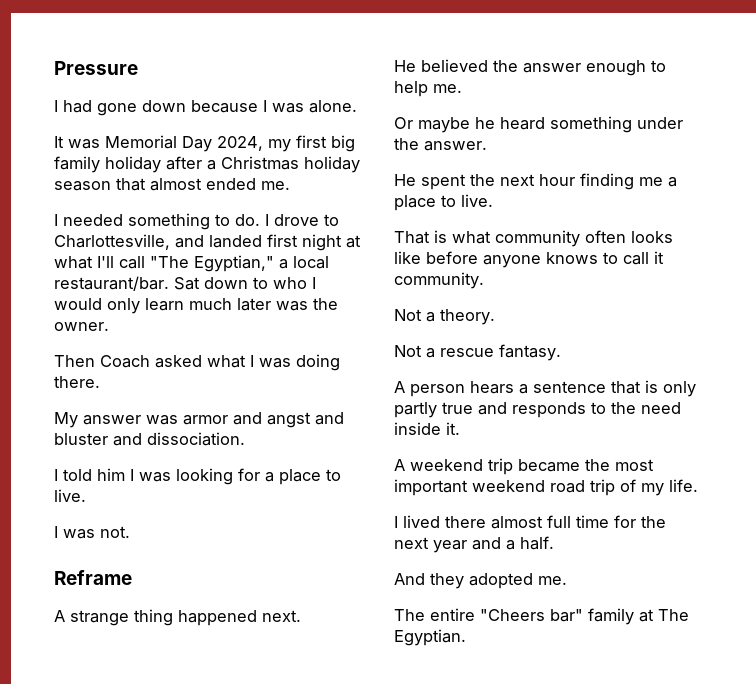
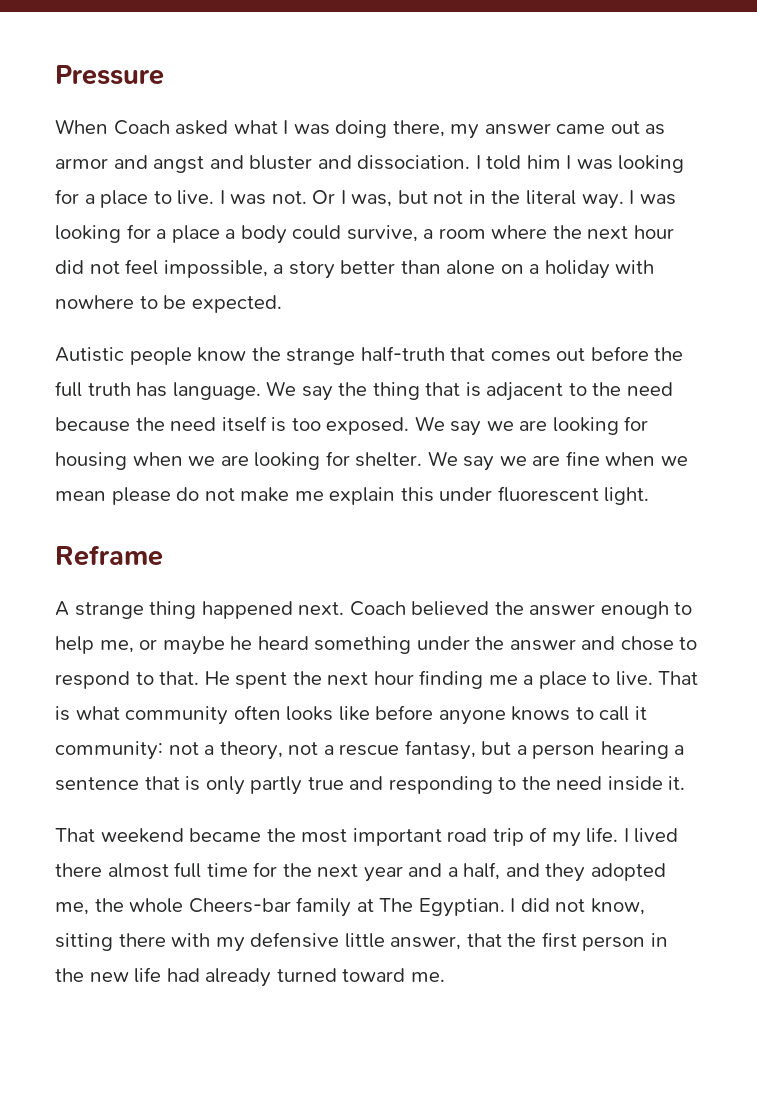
[54,100,357,116] [54,135,355,152] [54,156,360,173] [54,178,290,191] [54,213,339,230] [54,234,361,251] [54,255,329,272] [54,276,316,291] [54,298,338,314] [54,322,109,331] [54,355,95,367] I had gone down because I was alone. // It was Memorial Day 2024, my first big family holiday after a Christmas holiday season that almost ended me. // I needed something to do. I drove to Charlottesville, and landed first night at what I'll call "The Egyptian," a local restaurant/bar. Sat down to who I would only learn much later was the owner. // Then -> [55,119,108,134] When
[54,376,100,388] [54,412,178,428] there. // My answer was -> [392,120,666,139] there, my answer came out as
(245, 439) // -> (471, 162) none
(86, 495) // -> (215, 197) none
(130, 532) none -> [312,190,676,209] [55,224,674,244] [55,259,655,279] [55,295,282,313] [55,346,684,365] [55,381,673,401] [55,416,649,436] [55,451,688,471] [55,486,650,505] Or I was, but not in the literal way. I was looking for a place a body could survive, a room where the next hour did not feel impossible, a story better than alone on a holiday with nowhere to be expected. // Autistic people know the strange half-truth that comes out before the full truth has language. We say the thing that is adjacent to the need because the need itself is too exposed. We say we are looking for housing when we are looking for shelter. We say we are fine when we mean please do not make me explain this under fluorescent light.
[394,60,416,72] // He -> [349,601,406,616] Coach
[433,84,462,93] [394,117,413,129] me. // Or -> [99,639,158,653] me, or
[424,141,487,151] answer. // -> [509,636,698,651] [55,671,200,689] answer and chose to respond to that.
(493, 200) // -> (653, 678) none
[394,272,484,289] [394,309,495,325] [394,344,561,361] [394,381,514,397] community. // Not a theory. // Not a rescue fantasy. // A person hears -> [55,740,669,760] community: not a theory, not a rescue fantasy, but a person hearing
[512,402,586,418] responds -> [388,776,493,794] responding
[394,458,513,475] A weekend trip -> [55,828,184,843] That weekend
[472,480,545,492] weekend -> (442, 837) none
(698, 485) // -> (619, 835) none
[520,536,554,550] [394,573,567,589] [394,608,689,625] [394,629,466,646] half. // And they adopted me. // The entire "Cheers bar" family at The Egyptian. -> [463,862,666,882] [55,897,645,917] [55,932,668,952] [55,967,445,987] half, and they adopted me, the whole Cheers-bar family at The Egyptian. I did not know, sitting there with my defensive little answer, that the first person in the new life had already turned toward me.

